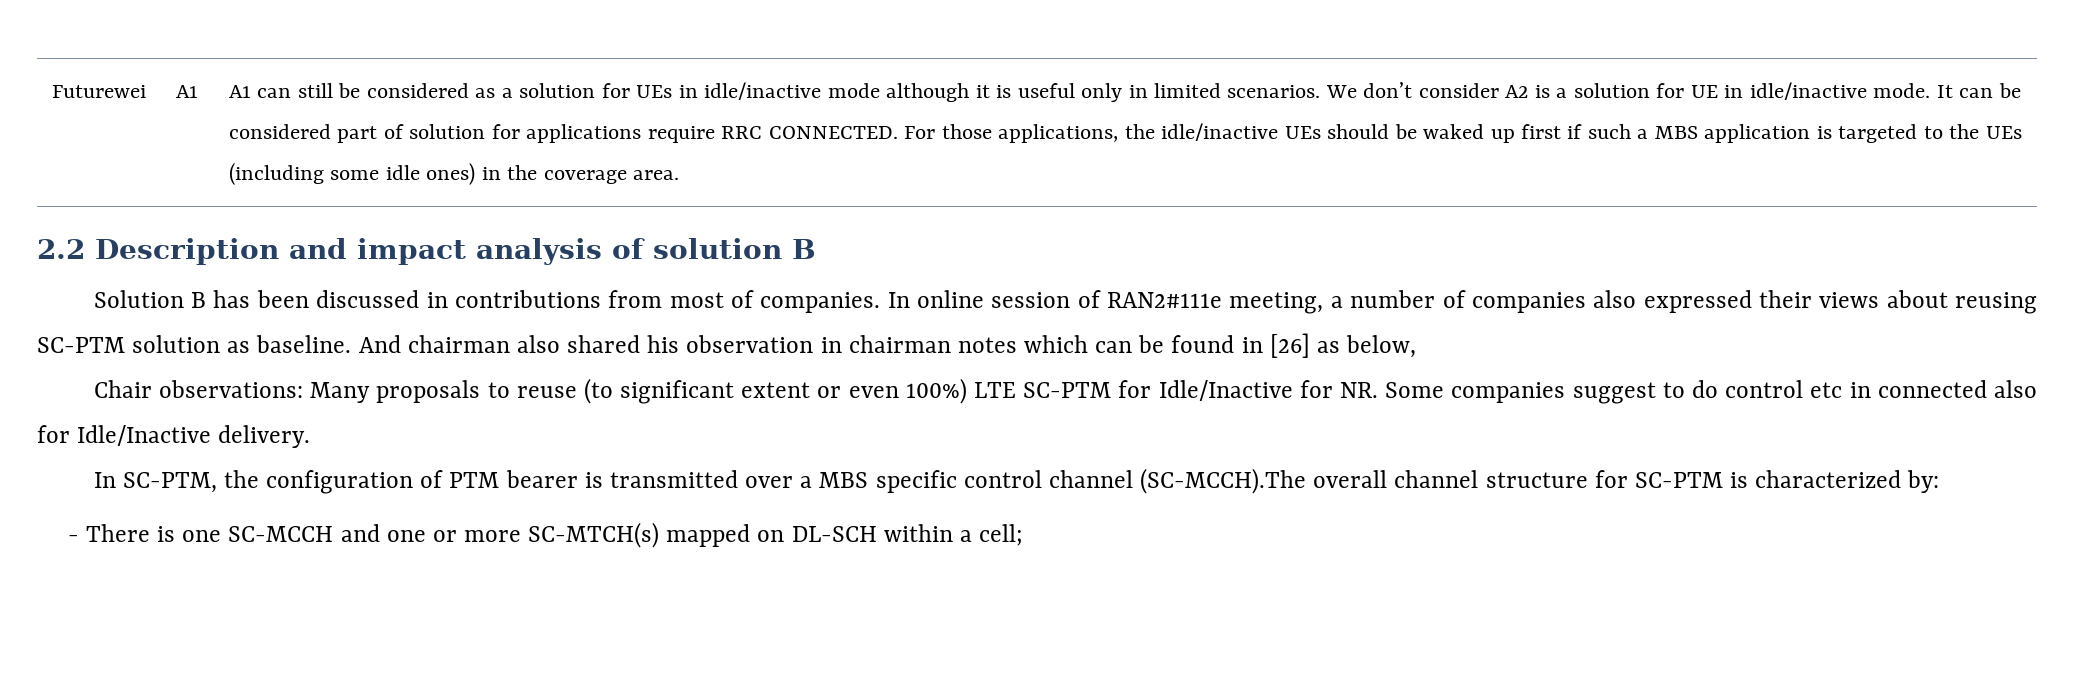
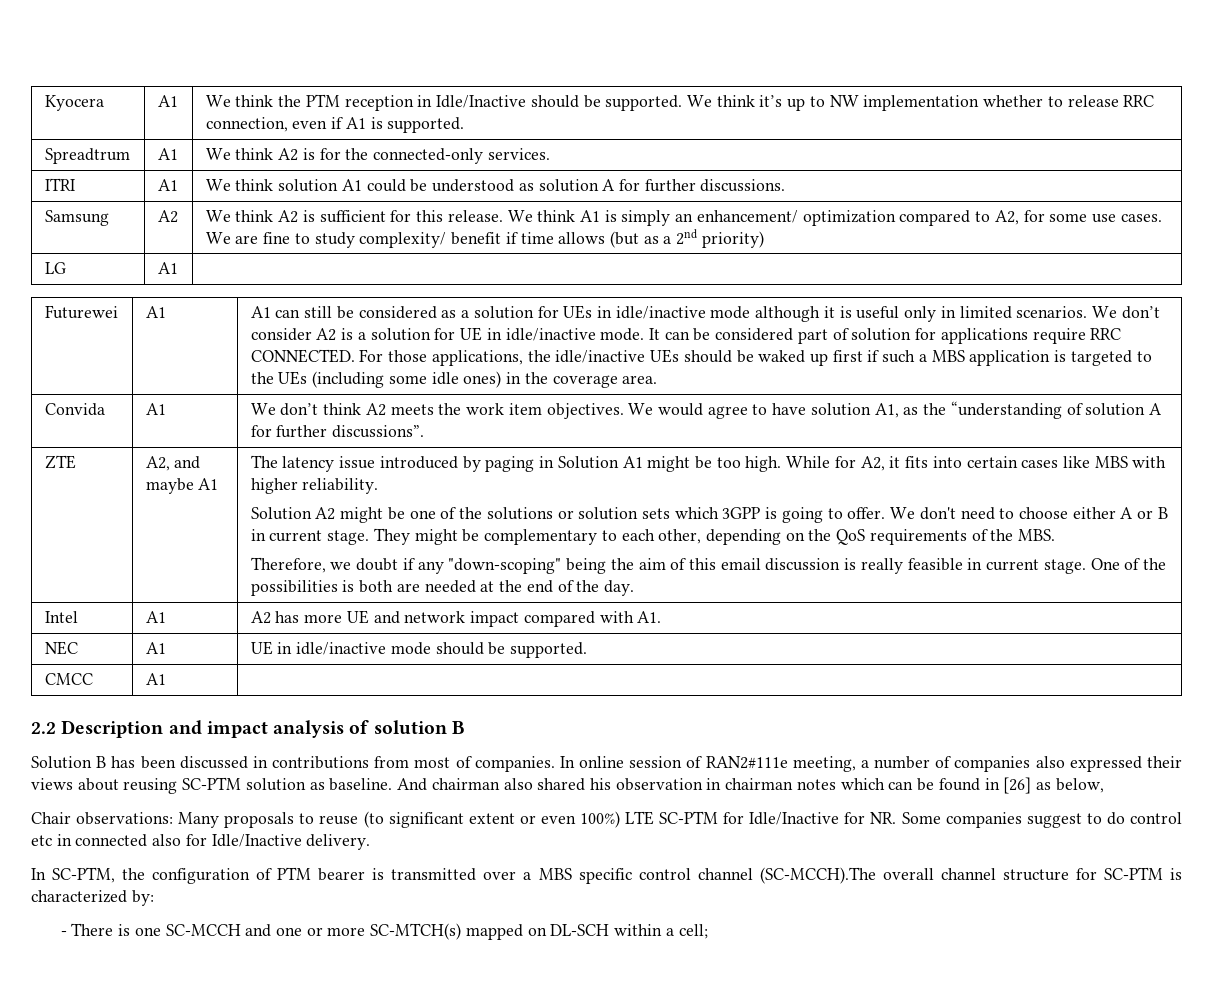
(51, 91) none -> [44,95,104,111] [157,95,178,107] [205,94,1155,111] [205,117,465,133] [44,148,130,164] [157,148,178,160] [205,148,550,164] [44,178,75,191] [157,179,178,191] [205,179,786,192] [44,210,109,226] [157,210,178,223] [205,210,1162,226] [205,229,764,248] [44,262,66,274] [157,262,178,274] Kyocera | A1 | We think the PTM reception in Idle/Inactive should be supported. We think it’s up to NW implementation whether to release RRC connection, even if A1 is supported. // Spreadtrum | A1 | We think A2 is for the connected-only services. // ITRI | A1 | We think solution A1 could be understood as solution A for further discussions. // Samsung | A2 | We think A2 is sufficient for this release. We think A1 is simply an enhancement/ optimization compared to A2, for some use cases. We are fine to study complexity/ benefit if time allows (but as a 2nd priority) // LG | A1 | //
(680, 175) none -> [44,403,105,416] [145,403,166,415] [250,401,1162,419] [250,425,425,438] [44,455,76,469] [145,456,201,471] [145,478,219,494] [250,455,1167,472] [250,478,379,494] [250,507,1168,523] [250,528,1056,545] [250,557,1166,574] [250,580,634,596] [44,611,78,623] [145,611,166,623] [250,610,662,627] [44,641,78,655] [145,642,166,654] [250,641,588,658] [44,673,93,685] [145,673,166,685] // Convida | A1 | We don’t think A2 meets the work item objectives. We would agree to have solution A1, as the “understanding of solution A for further discussions”. // ZTE | A2, and maybe A1 | The latency issue introduced by paging in Solution A1 might be too high. While for A2, it fits into certain cases like MBS with higher reliability. // Solution A2 might be one of the solutions or solution sets which 3GPP is going to offer. We don't need to choose either A or B in current stage. They might be complementary to each other, depending on the QoS requirements of the MBS. // Therefore, we doubt if any "down-scoping" being the aim of this email discussion is really feasible in current stage. One of the possibilities is both are needed at the end of the day. // Intel | A1 | A2 has more UE and network impact compared with A1. // NEC | A1 | UE in idle/inactive mode should be supported. // CMCC | A1 |

